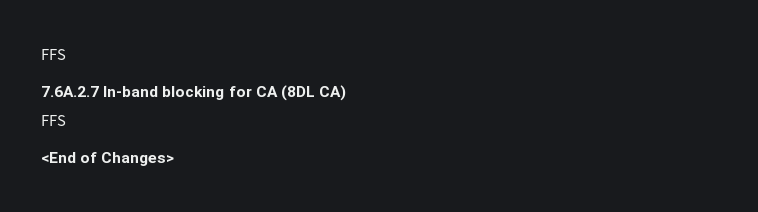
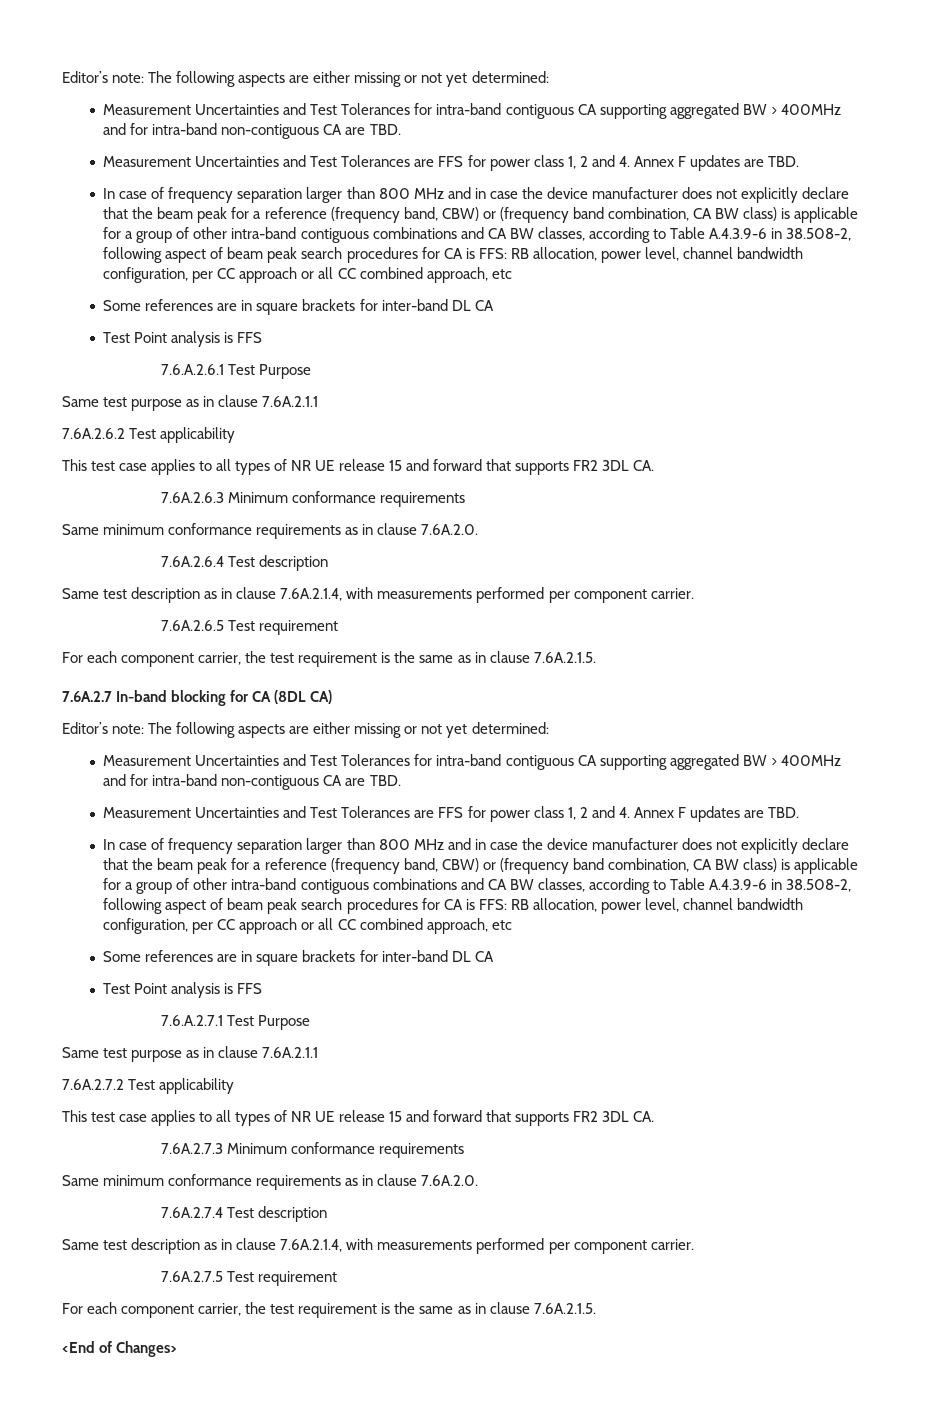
[41,49,66,60] FFS -> [62,71,549,87] [103,103,841,119] [103,123,401,139] [103,155,800,171] [103,187,850,203] [103,207,859,223] [103,227,852,243] [103,247,803,263] [103,267,512,283] [103,299,494,315] [103,331,263,347] [160,364,311,379] [62,395,319,411] [62,427,236,443] [62,459,654,475] [160,491,465,507] [62,523,479,539] [160,555,328,571] [62,587,694,603] [160,620,338,635] [62,651,596,667] Editor’s note: The following aspects are either missing or not yet determined: // Measurement Uncertainties and Test Tolerances for intra-band contiguous CA supporting aggregated BW > 400MHz and for intra-band non-contiguous CA are TBD. // Measurement Uncertainties and Test Tolerances are FFS for power class 1, 2 and 4. Annex F updates are TBD. // In case of frequency separation larger than 800 MHz and in case the device manufacturer does not explicitly declare that the beam peak for a reference (frequency band, CBW) or (frequency band combination, CA BW class) is applicable for a group of other intra-band contiguous combinations and CA BW classes, according to Table A.4.3.9-6 in 38.508-2, following aspect of beam peak search procedures for CA is FFS: RB allocation, power level, channel bandwidth configuration, per CC approach or all CC combined approach, etc // Some references are in square brackets for inter-band DL CA // Test Point analysis is FFS // 7.6.A.2.6.1 Test Purpose // Same test purpose as in clause 7.6A.2.1.1 // 7.6A.2.6.2 Test applicability // This test case applies to all types of NR UE release 15 and forward that supports FR2 3DL CA. // 7.6A.2.6.3 Minimum conformance requirements // Same minimum conformance requirements as in clause 7.6A.2.0. // 7.6A.2.6.4 Test description // Same test description as in clause 7.6A.2.1.4, with measurements performed per component carrier. // 7.6A.2.6.5 Test requirement // For each component carrier, the test requirement is the same as in clause 7.6A.2.1.5.
[41,115,66,126] FFS -> [62,722,549,738] [103,754,841,770] [103,774,401,790] [103,806,800,822] [103,838,850,854] [103,858,859,874] [103,878,852,894] [103,898,803,914] [103,918,512,934] [103,950,494,966] [103,982,263,998] [160,1015,310,1030] [62,1046,319,1062] [62,1078,235,1094] [62,1110,654,1126] [160,1142,464,1158] [62,1174,479,1190] [160,1206,327,1222] [62,1238,694,1254] [160,1271,337,1286] [62,1302,596,1318] Editor’s note: The following aspects are either missing or not yet determined: // Measurement Uncertainties and Test Tolerances for intra-band contiguous CA supporting aggregated BW > 400MHz and for intra-band non-contiguous CA are TBD. // Measurement Uncertainties and Test Tolerances are FFS for power class 1, 2 and 4. Annex F updates are TBD. // In case of frequency separation larger than 800 MHz and in case the device manufacturer does not explicitly declare that the beam peak for a reference (frequency band, CBW) or (frequency band combination, CA BW class) is applicable for a group of other intra-band contiguous combinations and CA BW classes, according to Table A.4.3.9-6 in 38.508-2, following aspect of beam peak search procedures for CA is FFS: RB allocation, power level, channel bandwidth configuration, per CC approach or all CC combined approach, etc // Some references are in square brackets for inter-band DL CA // Test Point analysis is FFS // 7.6.A.2.7.1 Test Purpose // Same test purpose as in clause 7.6A.2.1.1 // 7.6A.2.7.2 Test applicability // This test case applies to all types of NR UE release 15 and forward that supports FR2 3DL CA. // 7.6A.2.7.3 Minimum conformance requirements // Same minimum conformance requirements as in clause 7.6A.2.0. // 7.6A.2.7.4 Test description // Same test description as in clause 7.6A.2.1.4, with measurements performed per component carrier. // 7.6A.2.7.5 Test requirement // For each component carrier, the test requirement is the same as in clause 7.6A.2.1.5.

